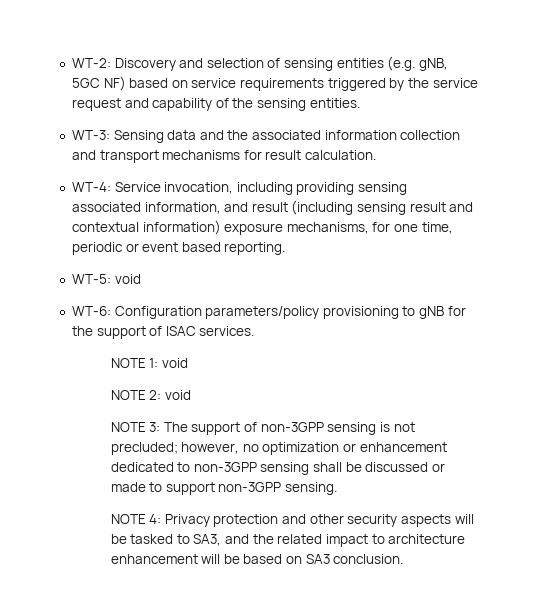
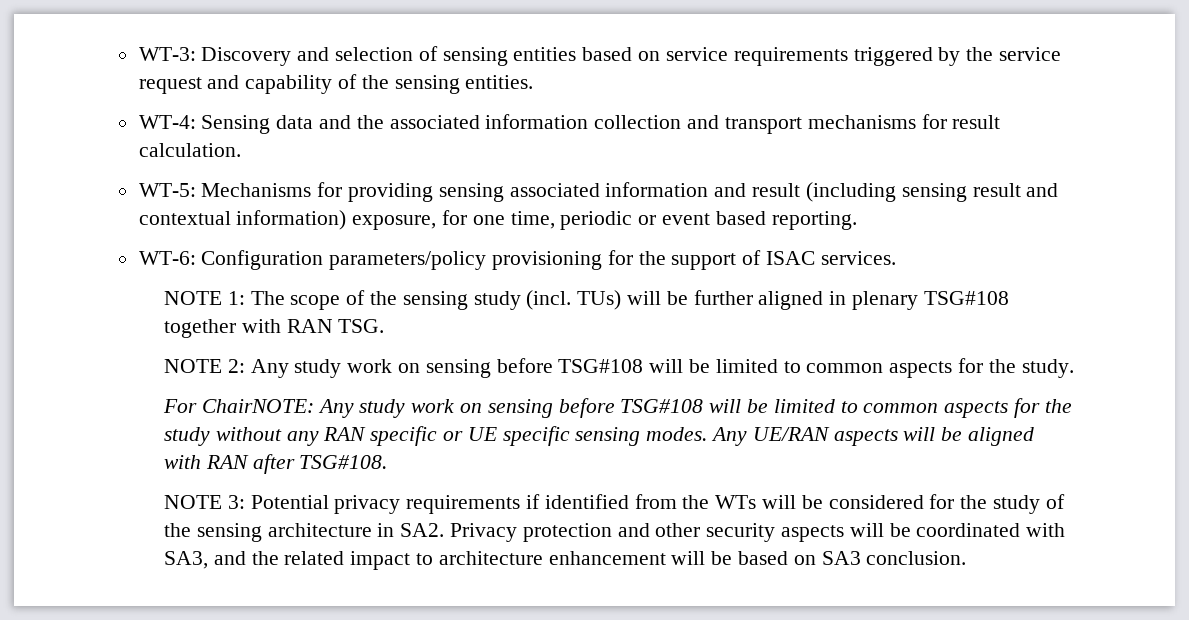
[71,58,111,68] WT-2: -> [138,47,196,61] WT-3:
[387,56,449,71] [71,76,126,91] (e.g. gNB, 5GC NF) -> (577, 54) none
[71,130,110,140] WT-3: -> [138,115,196,129] WT-4:
[71,182,293,195] WT-4: Service invocation, including -> [138,182,343,197] WT-5: Mechanisms for
[144,202,221,214] information, -> [605,182,709,197] information
[224,222,369,235] exposure mechanisms, -> [352,215,437,230] exposure,
[71,274,141,284] // WT-5: void -> (857, 220) none
[402,306,445,319] to gNB -> (603, 260) none
[161,358,188,368] [110,390,191,400] [110,422,415,435] [110,442,447,455] [110,462,446,475] [110,482,338,495] [110,514,162,524] void // NOTE 2: void // NOTE 3: The support of non-3GPP sensing is not precluded; however, no optimization or enhancement dedicated to non-3GPP sensing shall be discussed or made to support non-3GPP sensing. // NOTE 4: -> [250,290,1009,310] [164,319,385,338] [164,358,1074,378] [163,398,1072,418] [164,426,1035,446] [164,454,388,474] [164,494,1065,514] [164,523,445,542] The scope of the sensing study (incl. TUs) will be further aligned in plenary TSG#108 together with RAN TSG. // NOTE 2: Any study work on sensing before TSG#108 will be limited to common aspects for the study. // For ChairNOTE: Any study work on sensing before TSG#108 will be limited to common aspects for the study without any RAN specific or UE specific sensing modes. Any UE/RAN aspects will be aligned with RAN after TSG#108. // NOTE 3: Potential privacy requirements if identified from the WTs will be considered for the study of the sensing architecture in SA2.
[130,534,190,544] tasked to -> [916,523,1066,537] coordinated with

